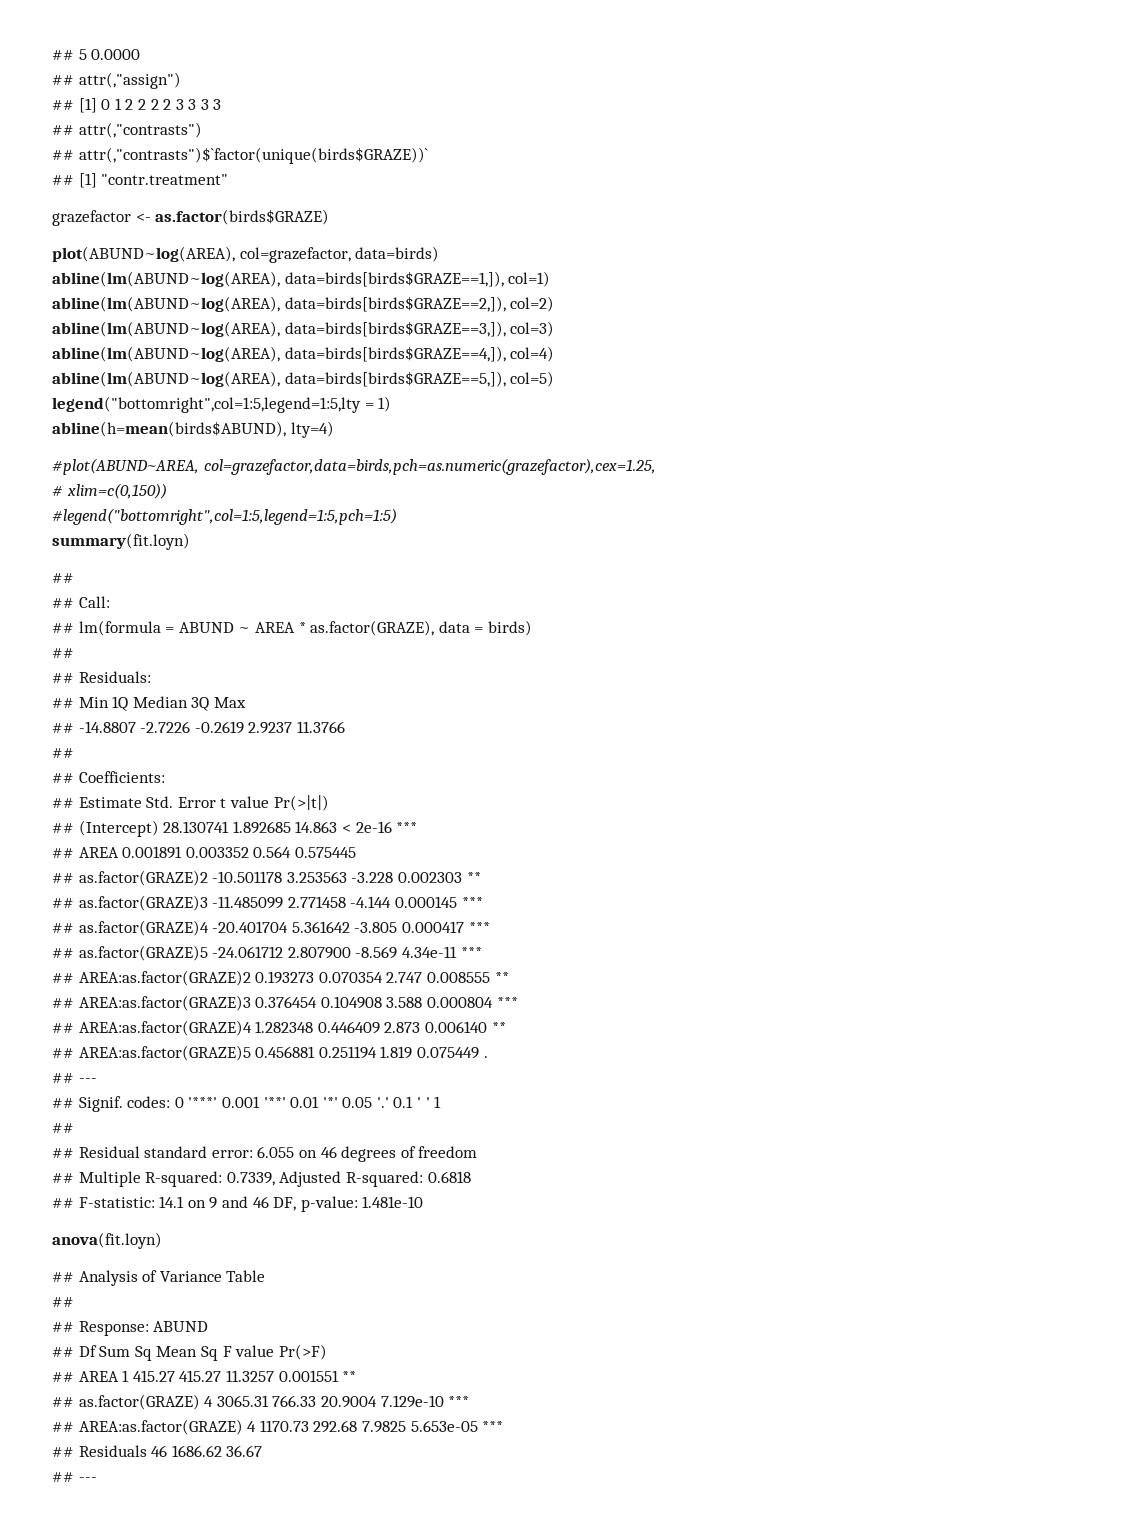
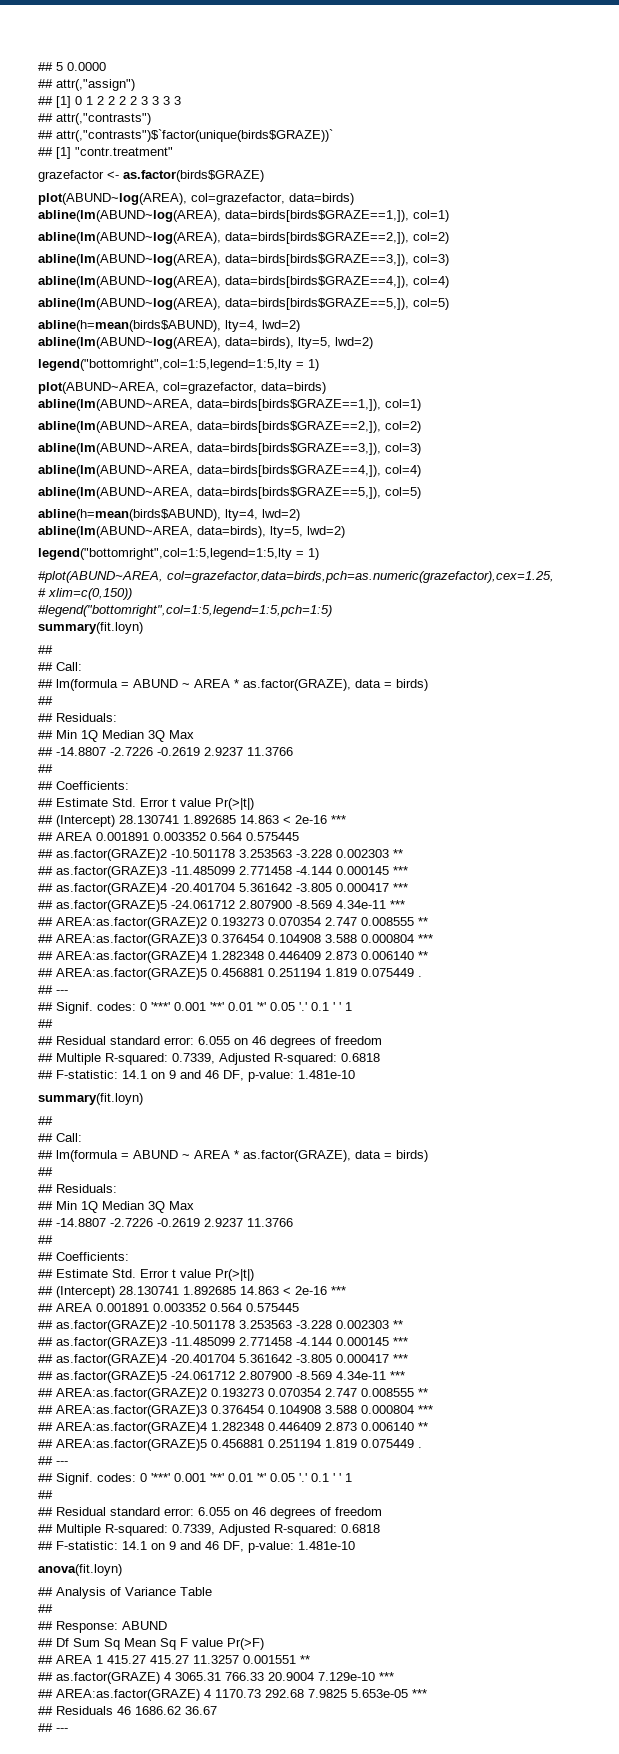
[52,396,392,413] [52,421,334,438] legend("bottomright",col=1:5,legend=1:5,lty = 1) // abline(h=mean(birds$ABUND), lty=4) -> [38,320,300,332] [38,337,373,349] [38,359,319,371] [38,382,326,394] [38,399,421,411] [38,421,421,433] [38,443,421,455] [38,465,421,477] [38,487,421,499] [38,509,300,521] [38,526,345,538] [38,548,319,560] abline(h=mean(birds$ABUND), lty=4, lwd=2) // abline(lm(ABUND~log(AREA), data=birds), lty=5, lwd=2) // legend("bottomright",col=1:5,legend=1:5,lty = 1) // plot(ABUND~AREA, col=grazefactor, data=birds) // abline(lm(ABUND~AREA, data=birds[birds$GRAZE==1,]), col=1) // abline(lm(ABUND~AREA, data=birds[birds$GRAZE==2,]), col=2) // abline(lm(ABUND~AREA, data=birds[birds$GRAZE==3,]), col=3) // abline(lm(ABUND~AREA, data=birds[birds$GRAZE==4,]), col=4) // abline(lm(ABUND~AREA, data=birds[birds$GRAZE==5,]), col=5) // abline(h=mean(birds$ABUND), lty=4, lwd=2) // abline(lm(ABUND~AREA, data=birds), lty=5, lwd=2) // legend("bottomright",col=1:5,legend=1:5,lty = 1)
(424, 1202) none -> [38,1093,143,1105] [38,1116,53,1125] [38,1133,82,1142] [38,1150,428,1162] [38,1167,53,1176] [38,1184,117,1193] [38,1201,194,1213] [38,1218,293,1227] [38,1235,53,1244] [38,1252,129,1261] [38,1269,254,1281] [38,1286,346,1298] [38,1303,299,1312] [38,1320,403,1332] [38,1337,408,1349] [38,1354,408,1366] [38,1371,405,1383] [38,1388,428,1400] [38,1405,433,1417] [38,1422,428,1434] [38,1439,422,1451] [38,1456,68,1465] [38,1473,352,1485] [38,1490,53,1499] [38,1507,382,1519] [38,1524,380,1536] [38,1541,355,1553] // summary(fit.loyn) // ## // ## Call: // ## lm(formula = ABUND ~ AREA * as.factor(GRAZE), data = birds) // ## // ## Residuals: // ## Min 1Q Median 3Q Max // ## -14.8807 -2.7226 -0.2619 2.9237 11.3766 // ## // ## Coefficients: // ## Estimate Std. Error t value Pr(>|t|) // ## (Intercept) 28.130741 1.892685 14.863 < 2e-16 *** // ## AREA 0.001891 0.003352 0.564 0.575445 // ## as.factor(GRAZE)2 -10.501178 3.253563 -3.228 0.002303 ** // ## as.factor(GRAZE)3 -11.485099 2.771458 -4.144 0.000145 *** // ## as.factor(GRAZE)4 -20.401704 5.361642 -3.805 0.000417 *** // ## as.factor(GRAZE)5 -24.061712 2.807900 -8.569 4.34e-11 *** // ## AREA:as.factor(GRAZE)2 0.193273 0.070354 2.747 0.008555 ** // ## AREA:as.factor(GRAZE)3 0.376454 0.104908 3.588 0.000804 *** // ## AREA:as.factor(GRAZE)4 1.282348 0.446409 2.873 0.006140 ** // ## AREA:as.factor(GRAZE)5 0.456881 0.251194 1.819 0.075449 . // ## --- // ## Signif. codes: 0 '***' 0.001 '**' 0.01 '*' 0.05 '.' 0.1 ' ' 1 // ## // ## Residual standard error: 6.055 on 46 degrees of freedom // ## Multiple R-squared: 0.7339, Adjusted R-squared: 0.6818 // ## F-statistic: 14.1 on 9 and 46 DF, p-value: 1.481e-10

